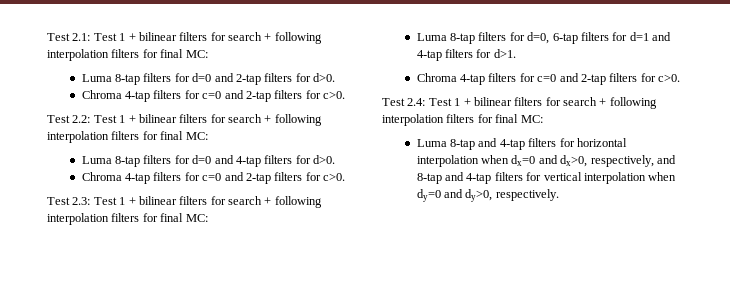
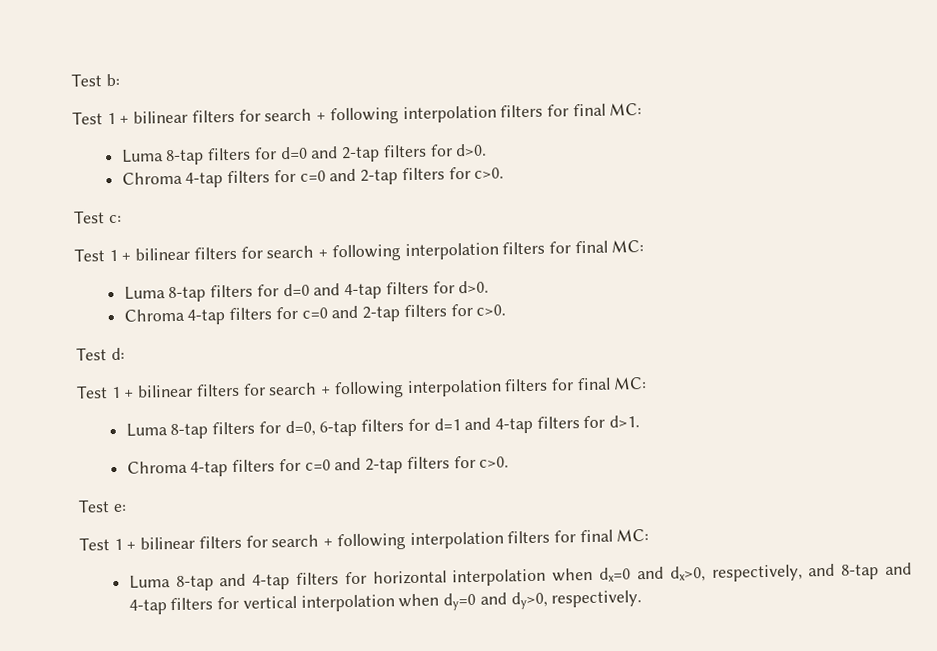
[47,33,91,41] Test 2.1: -> [71,73,120,87] Test b: //
[72,115,91,123] 2.2: -> [108,214,122,224] c: //
[72,197,91,205] 2.3: -> [110,347,125,361] d: //
[407,98,426,106] 2.4: -> [112,503,127,513] e: //

